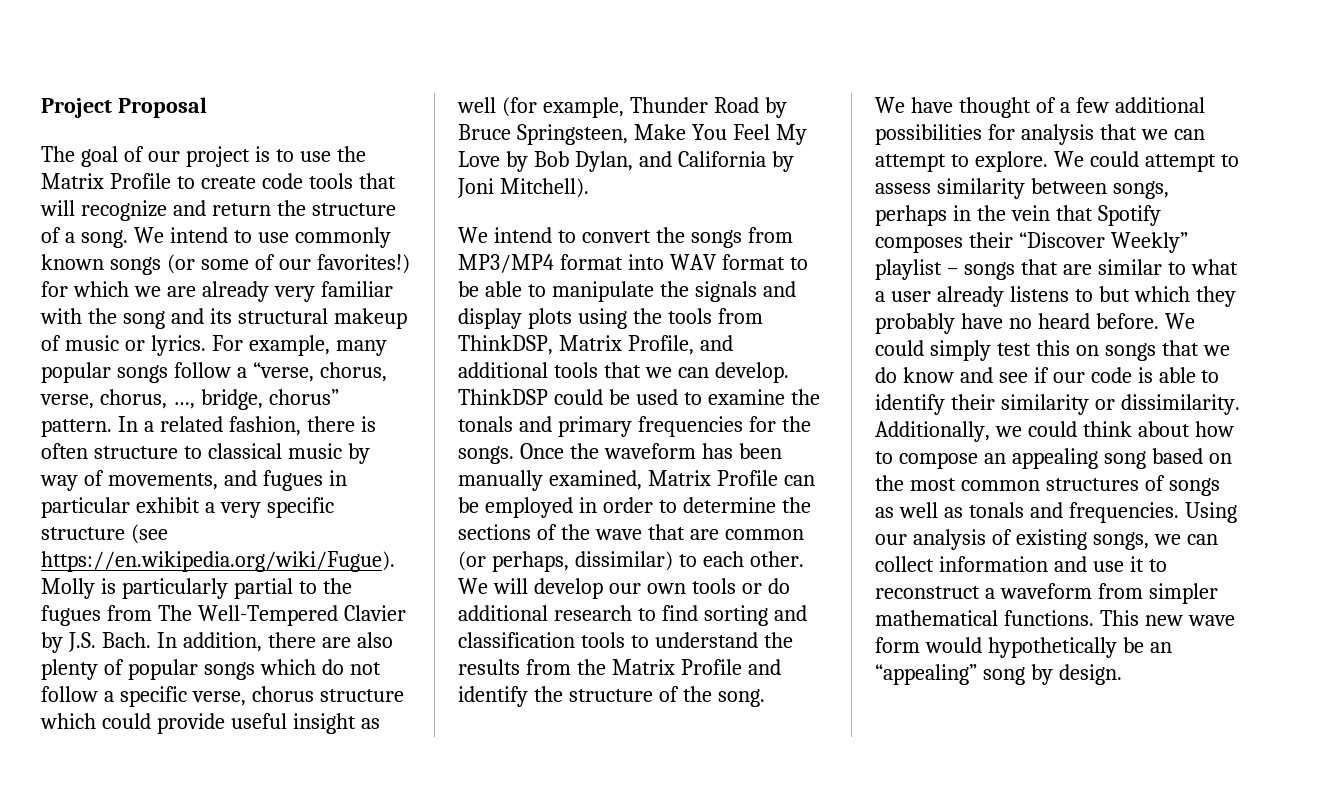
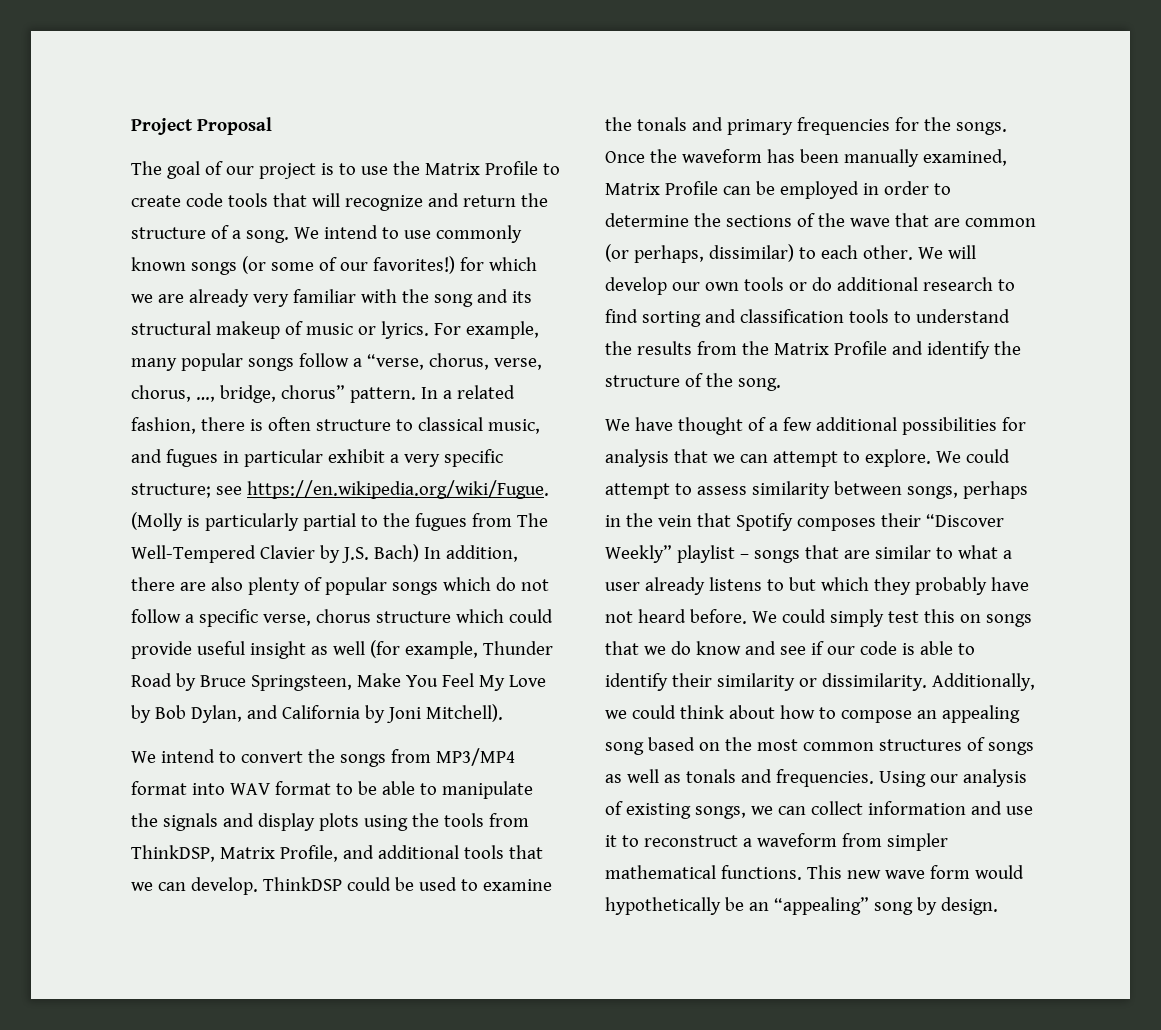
[287,443,370,464] [40,470,218,491] music by way of movements, -> [487,419,540,434] music,
[41,524,168,544] [41,551,395,572] [41,578,95,599] structure (see https://en.wikipedia.org/wiki/Fugue). Molly -> [131,480,549,499] [131,512,183,531] structure; see https://en.wikipedia.org/wiki/Fugue. (Molly
[101,632,151,648] Bach. -> [373,544,419,562] Bach)
[1008,318,1032,329] no -> [605,611,633,623] not

